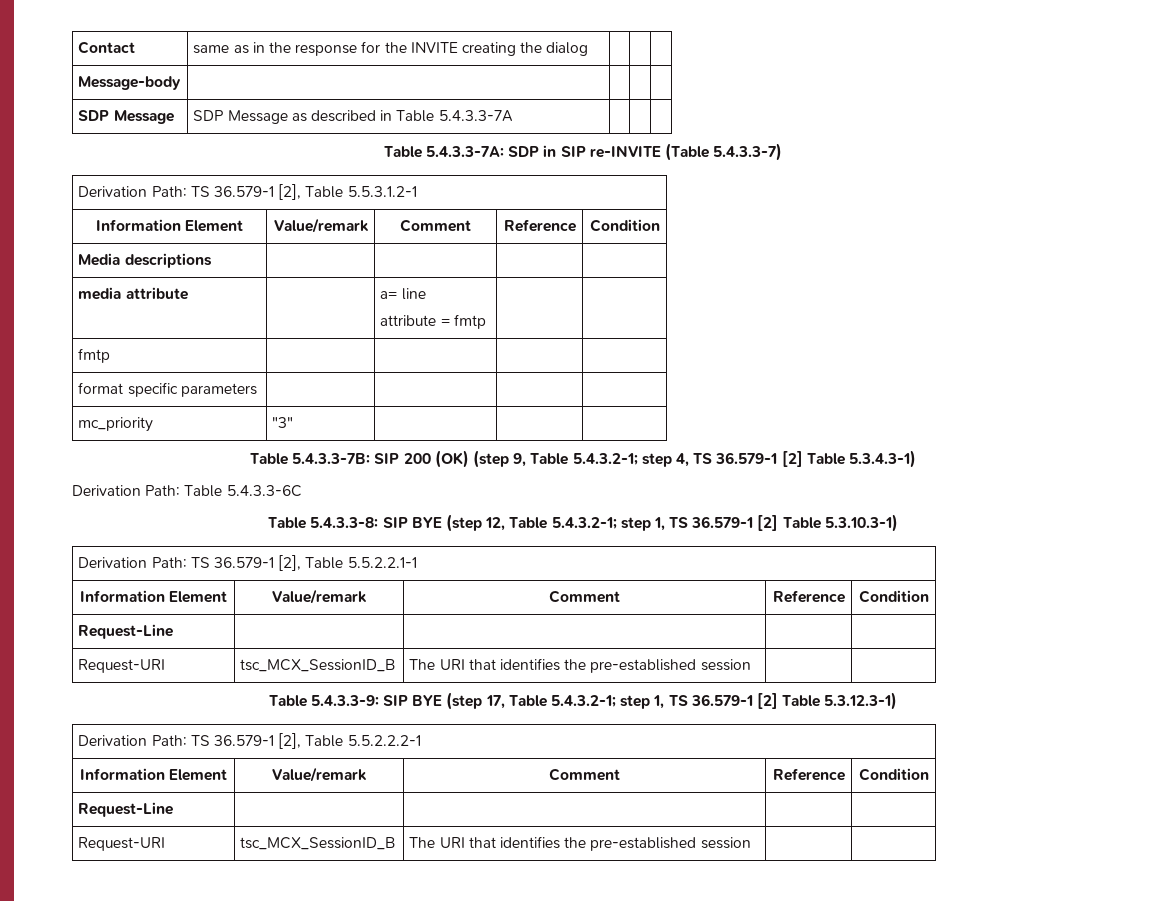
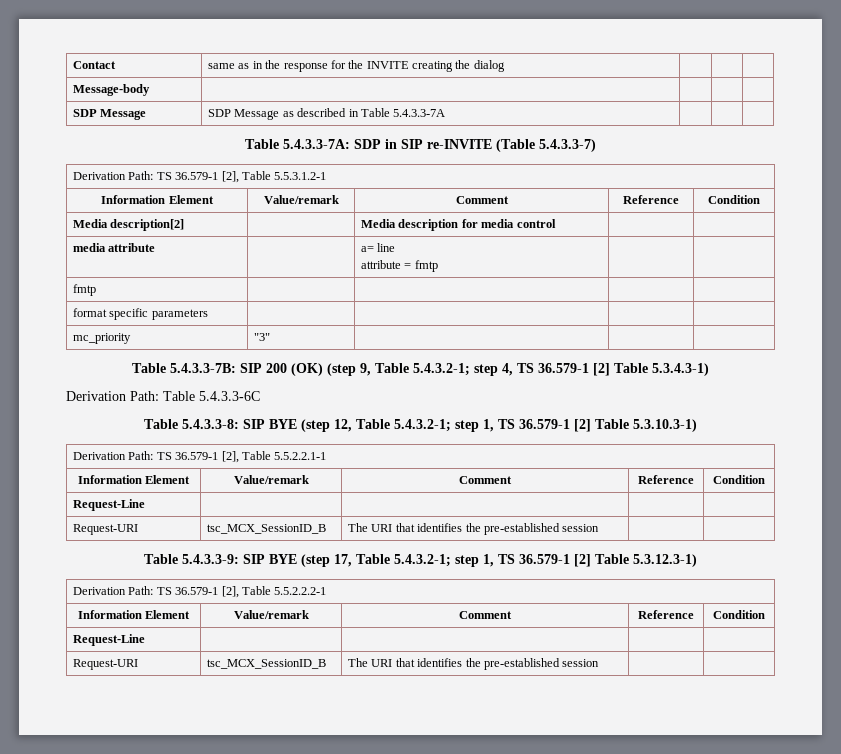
[124,253,212,268] descriptions | | -> [110,219,185,231] [361,219,556,231] description[2] | | Media description for media control

